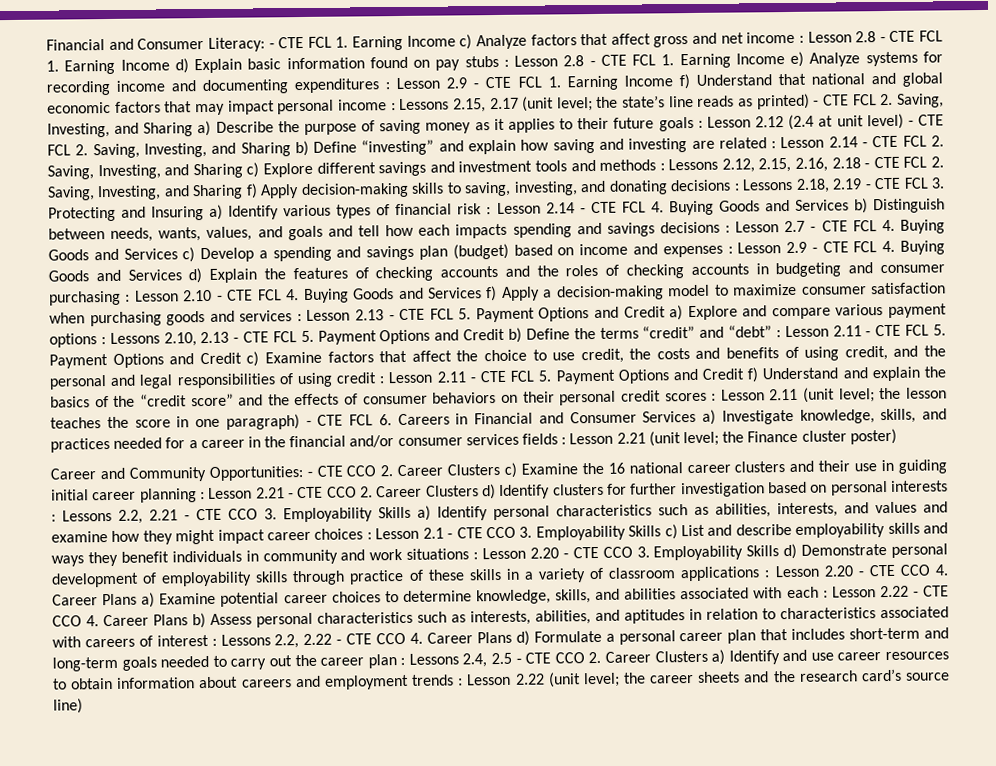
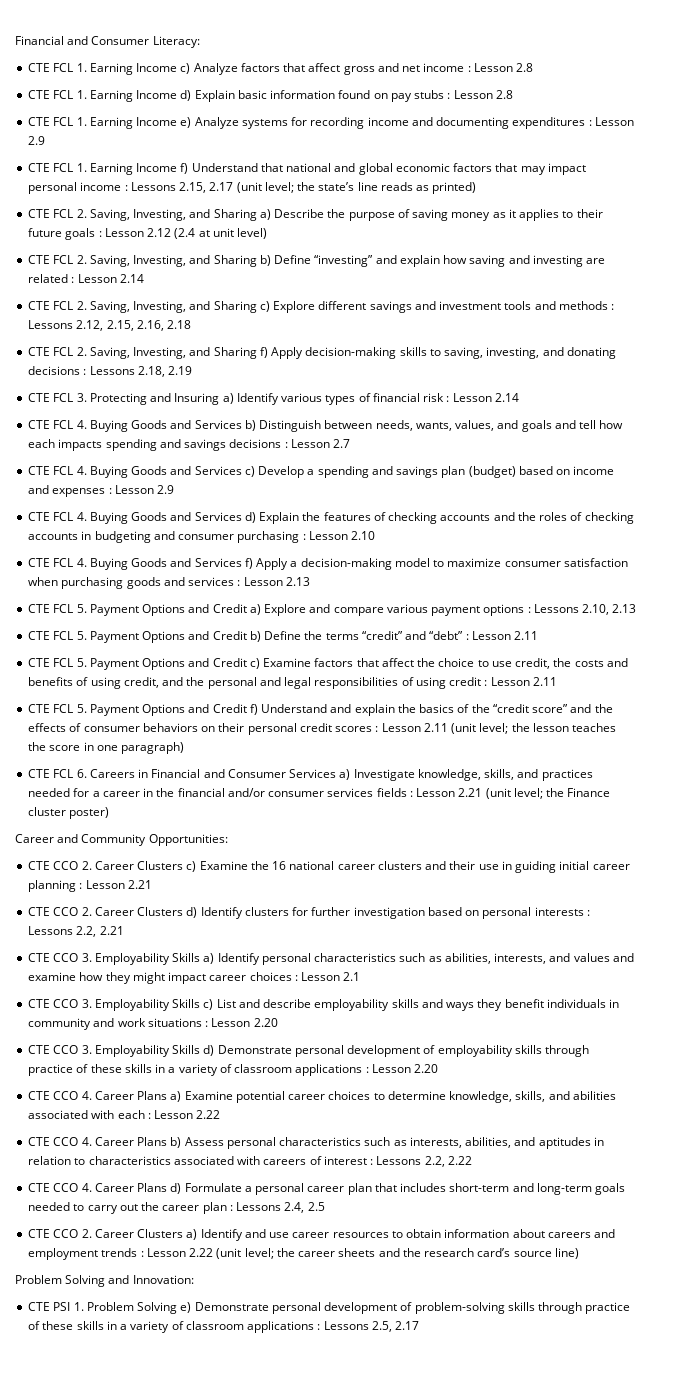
[268,43,275,49] - -> (200, 42) //
[879,36,886,43] - -> (534, 67) //
[589,60,596,67] - -> (513, 94) //
[473,83,480,89] - -> (46, 140) //
[813,100,820,106] - -> (477, 188) //
[907,120,914,126] - -> (268, 233) //
[862,142,869,148] - -> (144, 278) //
[864,163,871,169] - -> (192, 324) //
[864,184,872,190] - -> (193, 370) //
[579,208,586,214] - -> (519, 397) //
[810,226,817,232] - -> (351, 443) //
[811,247,818,253] - -> (175, 489) //
[216,295,223,301] - -> (376, 535) //
[388,315,395,321] - -> (310, 581) //
[233,337,240,343] - -> (637, 608) //
[865,331,872,337] - -> (539, 635) //
[469,377,476,383] - -> (557, 681) //
[305,420,312,426] - -> (185, 748) //
[306,471,313,477] - -> (228, 840) //
[288,493,295,499] - -> (152, 884) //
[184,515,190,521] - -> (124, 930) //
[447,533,454,539] - -> (361, 976) //
[562,553,569,559] - -> (278, 1022) //
[857,571,865,577] - -> (439, 1068) //
[912,591,919,597] - -> (221, 1114) //
[336,639,343,645] - -> (472, 1160) //
[515,658,522,664] - -> (325, 1206) //
(83, 706) none -> [15,1275,194,1287] [28,1302,631,1314] [28,1321,420,1333] // Problem Solving and Innovation: // CTE PSI 1. Problem Solving e) Demonstrate personal development of problem-solving skills through practice of these skills in a variety of classroom applications : Lessons 2.5, 2.17

